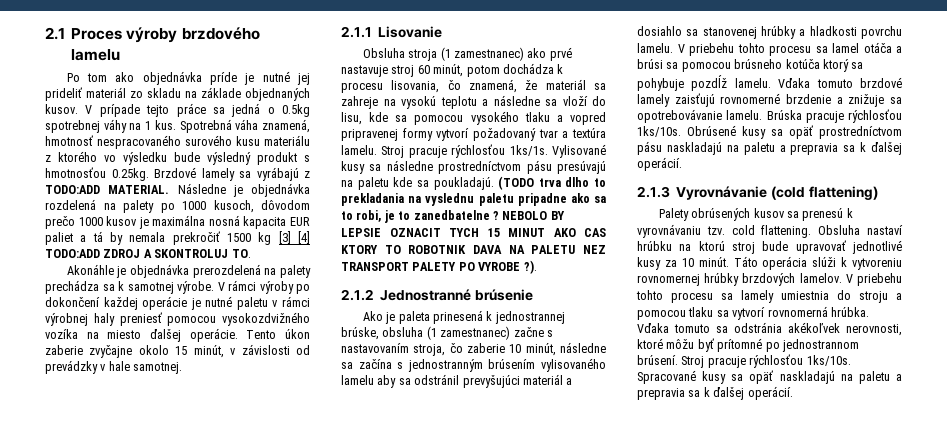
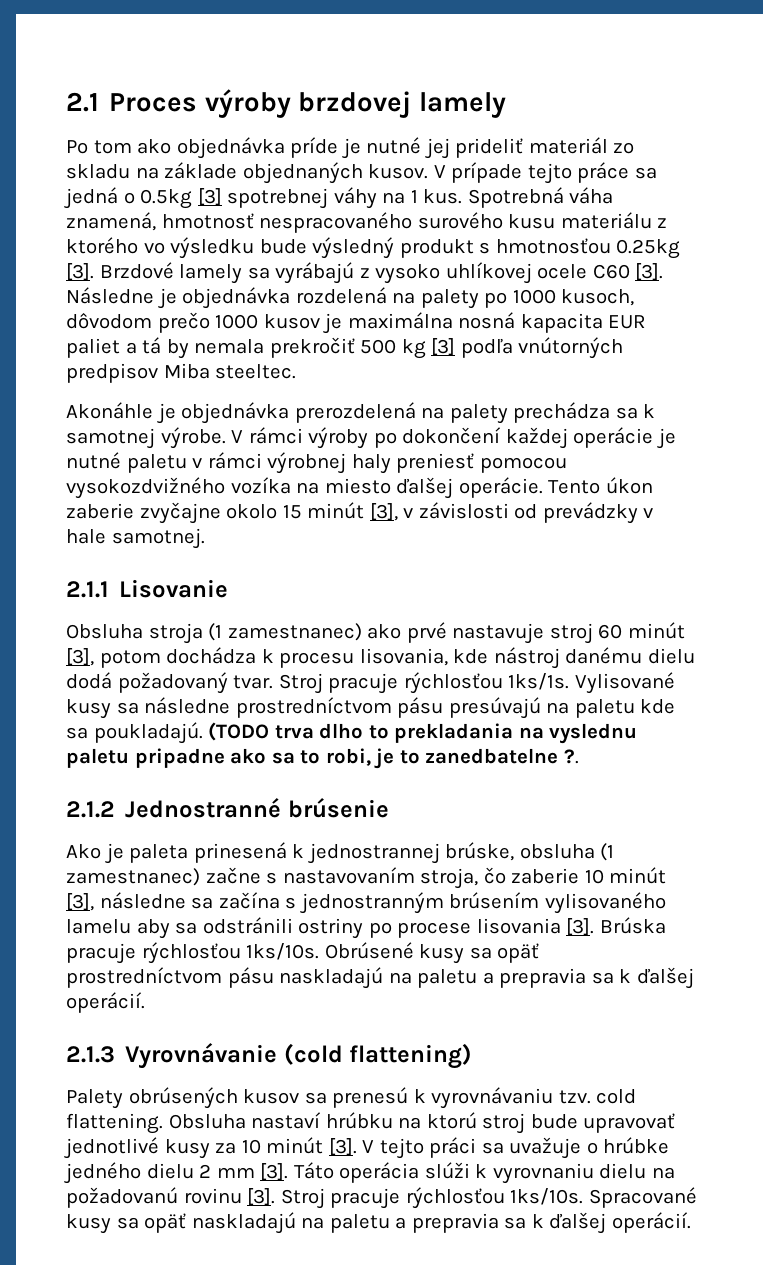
[181,27,260,40] [71,49,121,61] brzdového lamelu -> [298,91,506,118] brzdovej lamely
(310, 110) none -> [197,188,222,206] [3]
[111,168,149,181] 0.25kg. -> [616,239,681,259] [66,263,94,281] 0.25kg [3].
[45,185,170,194] TODO:ADD MATERIAL. -> [375,262,664,284] vysoko uhlíkovej ocele C60 [3].
[227,233,251,242] 1500 -> [360,339,397,354] 500
[298,231,310,244] [45,249,251,258] [4] TODO:ADD ZDROJ A SKONTROLUJ TO. -> [460,337,624,359] [66,363,297,383] podľa vnútorných predpisov Miba steeltec.
[193,345,224,358] minút, -> [307,502,398,521] minút [3],
[433,64,464,77] minút, -> [627,622,685,639] [66,648,94,666] minút [3],
[447,79,606,93] [341,95,606,109] [341,111,606,125] [341,128,606,141] [341,145,377,155] čo znamená, že materiál sa zahreje na vysokú teplotu a následne sa vloží do lisu, kde sa pomocou vysokého tlaku a vopred pripravenej formy vytvorí požadovaný tvar a textúra lamelu. -> [453,647,695,669] [66,672,274,694] kde nástroj danému dielu dodá požadovaný tvar.
[492,211,565,220] [341,228,606,237] [341,245,606,254] [341,260,537,274] ? NEBOLO BY LEPSIE OZNACIT TYCH 15 MINUT AKO CAS KTORY TO ROBOTNIK DAVA NA PALETU NEZ TRANSPORT PALETY PO VYROBE ?). -> [563,749,579,764] ?.
[525,343,556,356] minút, -> [609,867,667,884] [66,893,94,911] minút [3],
[414,374,573,388] [637,26,902,39] [637,42,902,56] [637,59,864,72] [637,75,902,91] [637,93,902,107] [637,109,763,123] odstránil prevyšujúci materiál a dosiahlo sa stanovenej hrúbky a hladkosti povrchu lamelu. V priebehu tohto procesu sa lamel otáča a brúsi sa pomocou brúsneho kotúča ktorý sa pohybuje pozdĺž lamelu. Vďaka tomuto brzdové lamely zaisťujú rovnomerné brzdenie a znižuje sa opotrebovávanie lamelu. -> [202,917,595,939] odstránili ostriny po procese lisovania [3].
[698,256,902,270] [637,273,902,286] [636,290,902,303] [637,306,869,320] [637,322,902,336] [637,338,859,352] [637,355,678,365] minút. Táto operácia slúži k vytvoreniu rovnomernej hrúbky brzdových lamelov. V priebehu tohto procesu sa lamely umiestnia do stroju a pomocou tlaku sa vytvorí rovnomerná hrúbka. Vďaka tomuto sa odstránia akékoľvek nerovnosti, ktoré môžu byť prítomné po jednostrannom brúsení. -> [266,1137,670,1159] [64,1162,675,1184] [66,1187,276,1208] minút [3]. V tejto práci sa uvažuje o hrúbke jedného dielu 2 mm [3]. Táto operácia slúži k vyrovnaniu dielu na požadovanú rovinu [3].

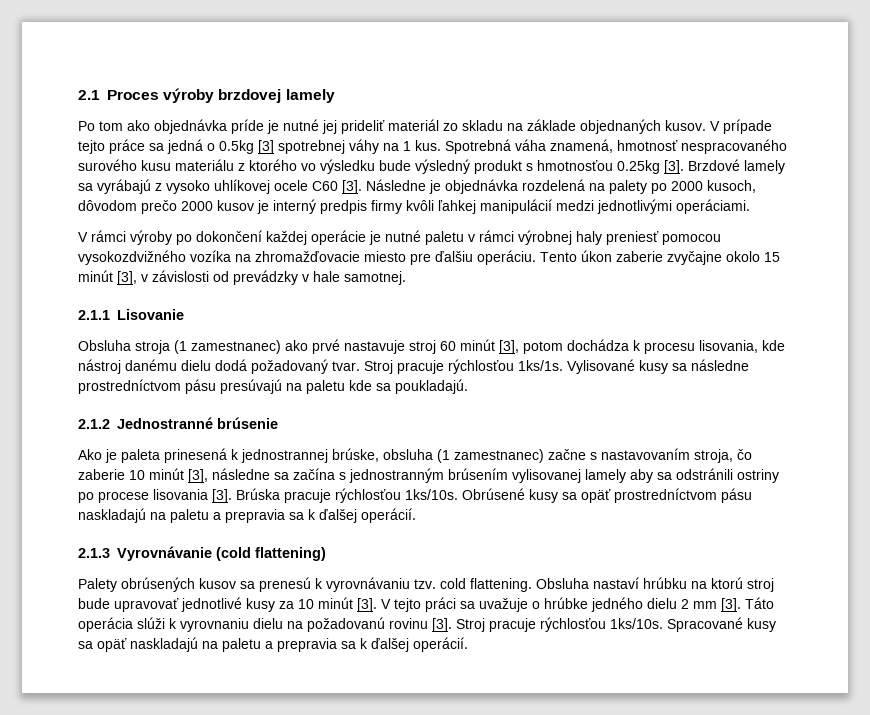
[512,289,556,304] 1000 -> [671,181,703,191] 2000
[215,314,259,329] 1000 -> [181,201,213,211] 2000
[347,312,647,333] [66,337,624,359] [66,363,297,383] [66,402,656,424] [66,427,226,449] maximálna nosná kapacita EUR paliet a tá by nemala prekročiť 500 kg [3] podľa vnútorných predpisov Miba steeltec. // Akonáhle je objednávka prerozdelená na palety prechádza sa k samotnej výrobe. -> [273,199,750,214] interný predpis firmy kvôli ľahkej manipulácií medzi jednotlivými operáciami. //
[324,477,543,499] miesto ďalšej operácie. -> [255,250,536,265] zhromažďovacie miesto pre ďalšiu operáciu.
[208,722,638,744] [66,748,579,769] (TODO trva dlho to prekladania na vyslednu paletu pripadne ako sa to robi, je to zanedbatelne ?. -> (468, 386) none
[544,892,666,914] [66,919,131,934] vylisovaného lamelu -> [512,469,626,483] vylisovanej lamely

